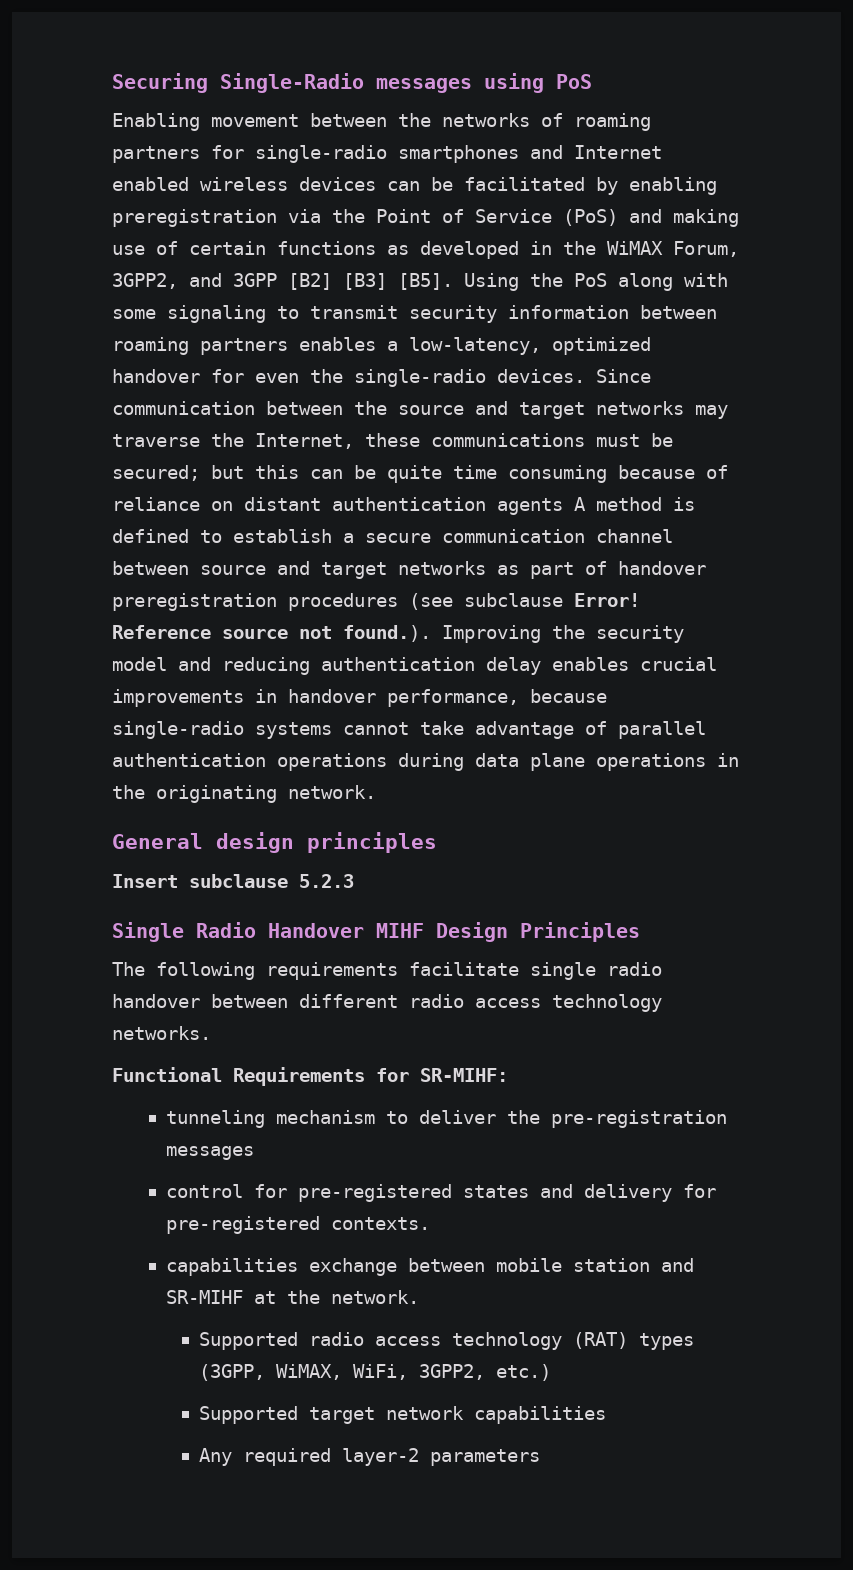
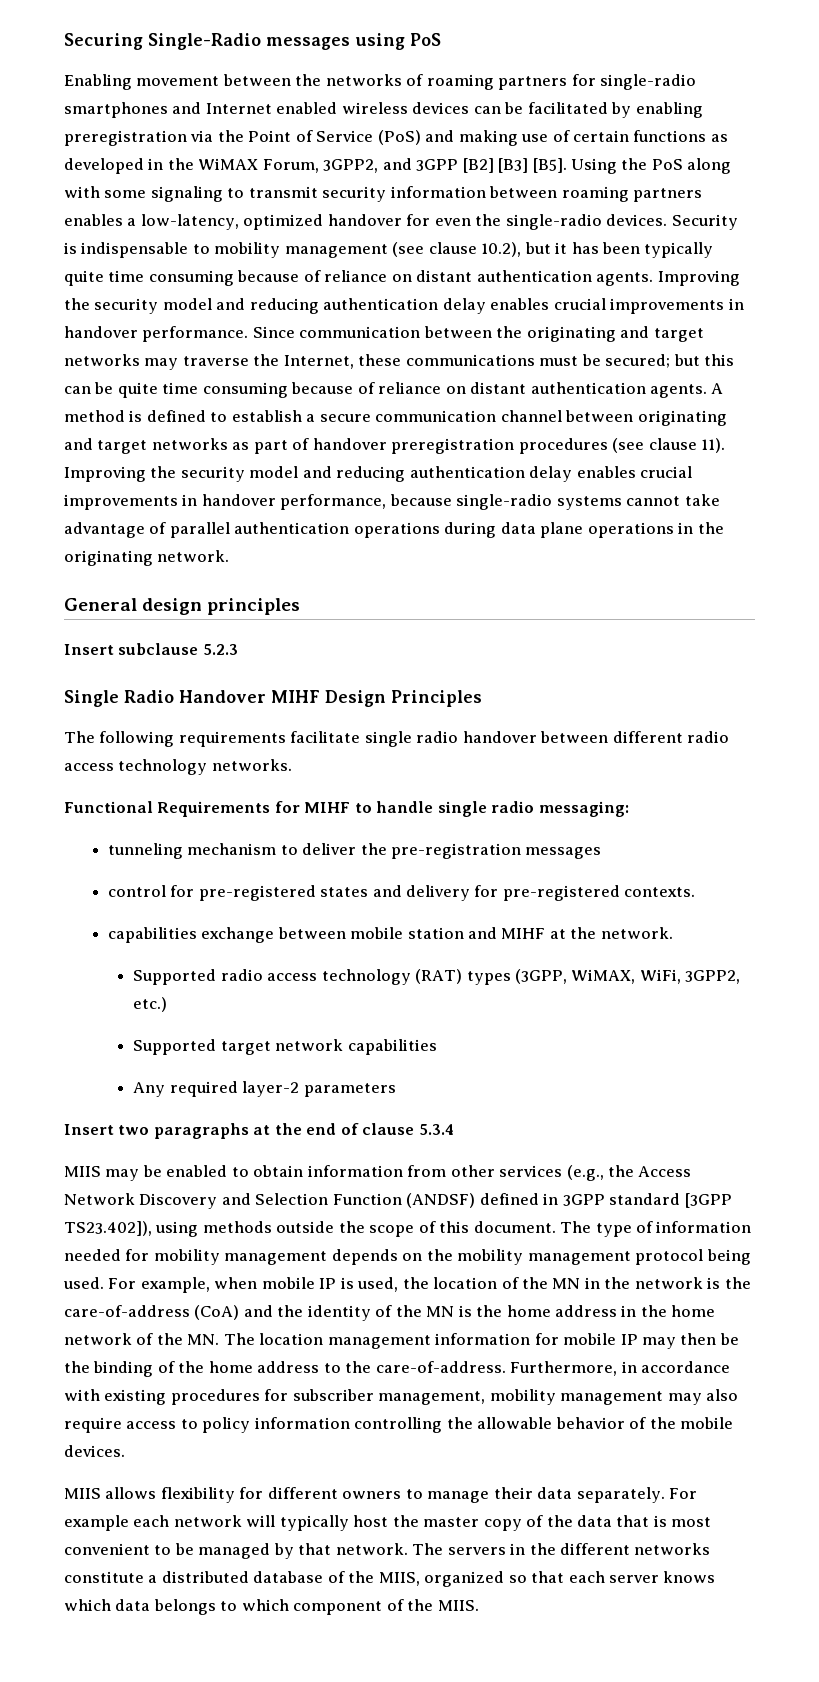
(585, 376) none -> [671,214,738,230] [64,242,714,258] [64,270,740,286] [64,298,744,314] [64,326,249,342] Security is indispensable to mobility management (see clause 10.2), but it has been typically quite time consuming because of reliance on distant authentication agents. Improving the security model and reducing authentication delay enables crucial improvements in handover performance.
[398,405,464,415] source -> [526,326,616,342] originating
[497,498,563,515] agents -> [650,384,708,398] agents.
[200,565,266,575] source -> [637,410,727,426] originating
[464,593,640,607] [112,625,431,642] subclause Error! Reference source not found.). -> [648,438,726,453] clause 11).
[420,1068,508,1082] SR-MIHF: -> [304,801,629,817] MIHF to handle single radio messaging:
[166,1290,244,1304] SR-MIHF -> [501,928,546,939] MIHF
(541, 1457) none -> [64,1123,454,1139] [64,1165,692,1181] [64,1193,732,1209] [64,1221,752,1237] [64,1249,751,1265] [63,1277,751,1293] [64,1305,716,1321] [64,1333,739,1349] [64,1361,731,1377] [64,1389,739,1405] [64,1417,734,1433] [64,1445,125,1457] [64,1487,698,1503] [64,1515,712,1531] [64,1543,711,1559] [64,1571,716,1587] [64,1599,479,1615] // Insert two paragraphs at the end of clause 5.3.4 // MIIS may be enabled to obtain information from other services (e.g., the Access Network Discovery and Selection Function (ANDSF) defined in 3GPP standard [3GPP TS23.402]), using methods outside the scope of this document. The type of information needed for mobility management depends on the mobility management protocol being used. For example, when mobile IP is used, the location of the MN in the network is the care-of-address (CoA) and the identity of the MN is the home address in the home network of the MN. The location management information for mobile IP may then be the binding of the home address to the care-of-address. Furthermore, in accordance with existing procedures for subscriber management, mobility management may also require access to policy information controlling the allowable behavior of the mobile devices. // MIIS allows flexibility for different owners to manage their data separately. For example each network will typically host the master copy of the data that is most convenient to be managed by that network. The servers in the different networks constitute a distributed database of the MIIS, organized so that each server knows which data belongs to which component of the MIIS.

